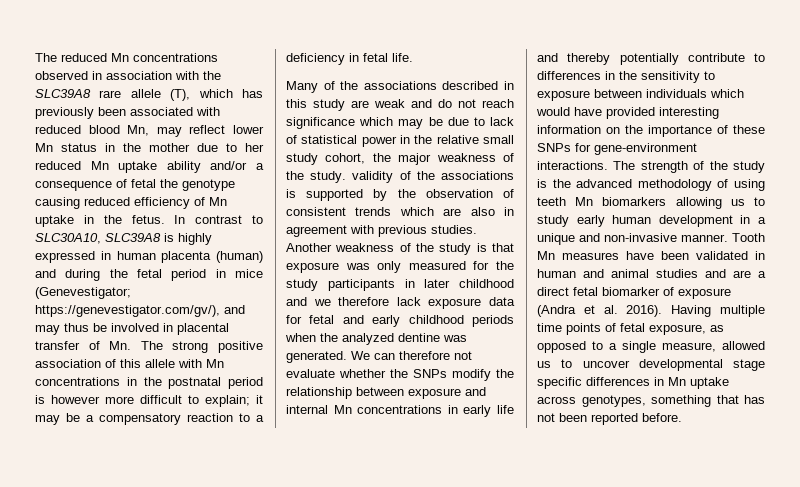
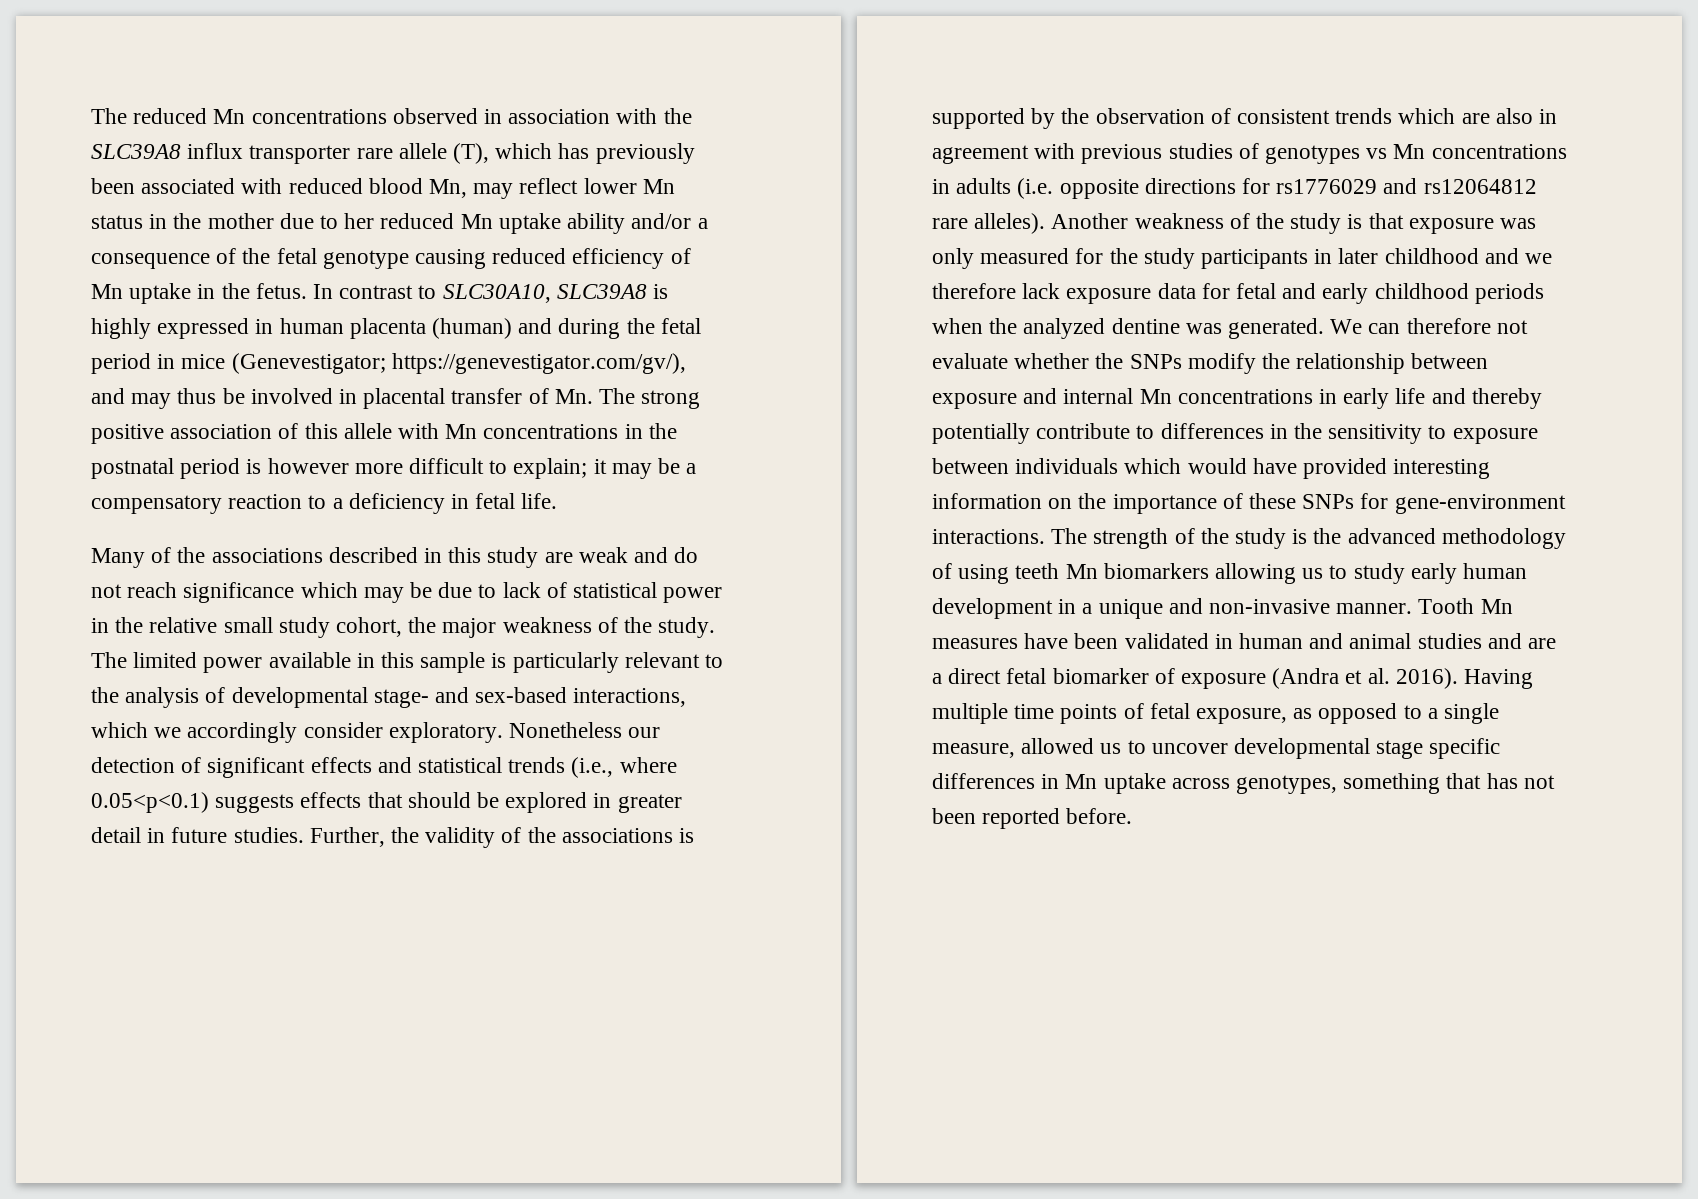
(91, 93) none -> [187,143,351,164] influx transporter
[131,179,178,188] fetal the -> [242,248,317,264] the fetal
(347, 177) none -> [91,652,724,673] [91,687,687,708] [91,722,661,743] [91,757,677,778] [91,792,682,813] [91,827,420,847] The limited power available in this sample is particularly relevant to the analysis of developmental stage- and sex-based interactions, which we accordingly consider exploratory. Nonetheless our detection of significant effects and statistical trends (i.e., where 0.05<p<0.1) suggests effects that should be explored in greater detail in future studies. Further, the
[431,225,477,234] studies. -> [1168,143,1567,164] [932,178,1537,199] [932,213,1046,234] studies of genotypes vs Mn concentrations in adults (i.e. opposite directions for rs1776029 and rs12064812 rare alleles).

